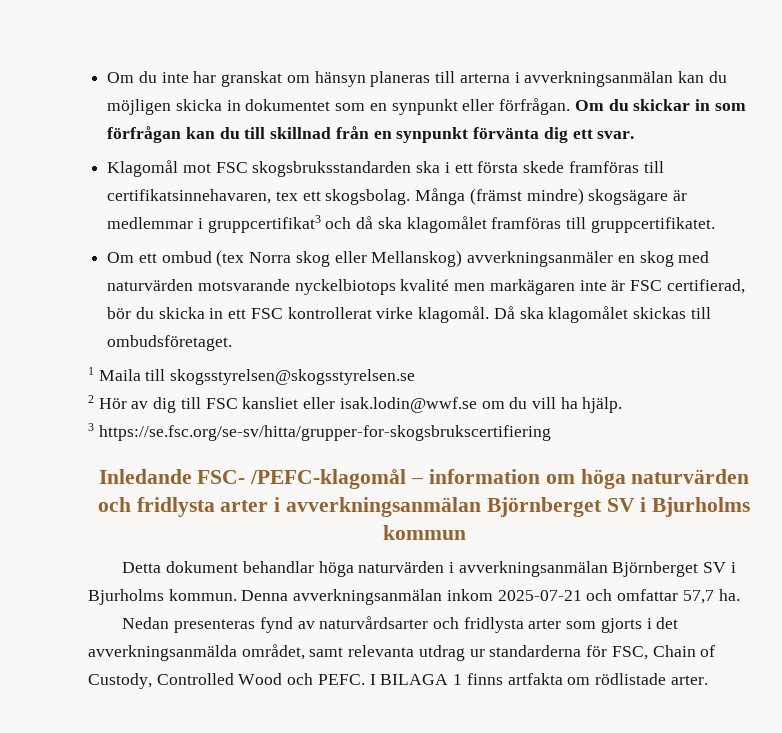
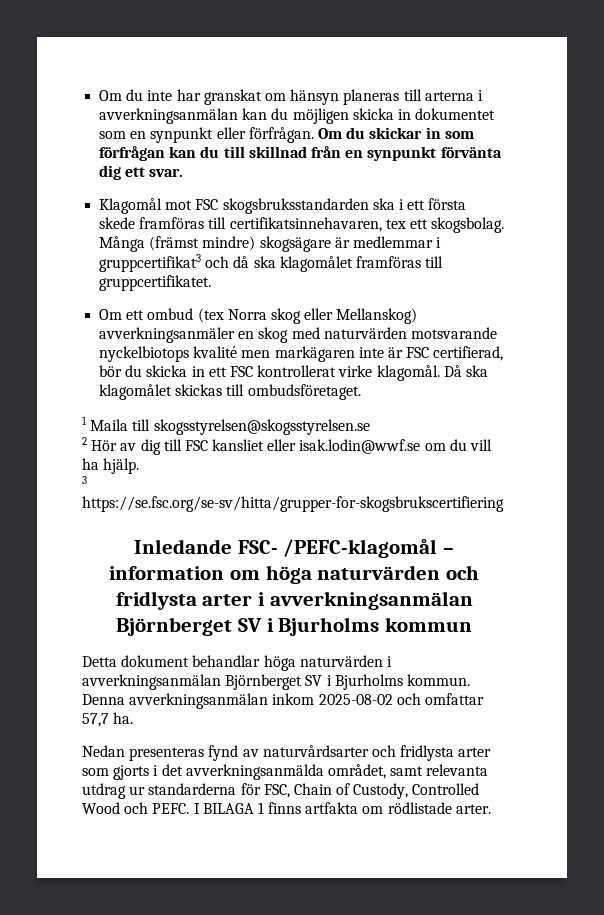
[497,590,582,601] 2025-07-21 -> [318,694,393,705] 2025-08-02

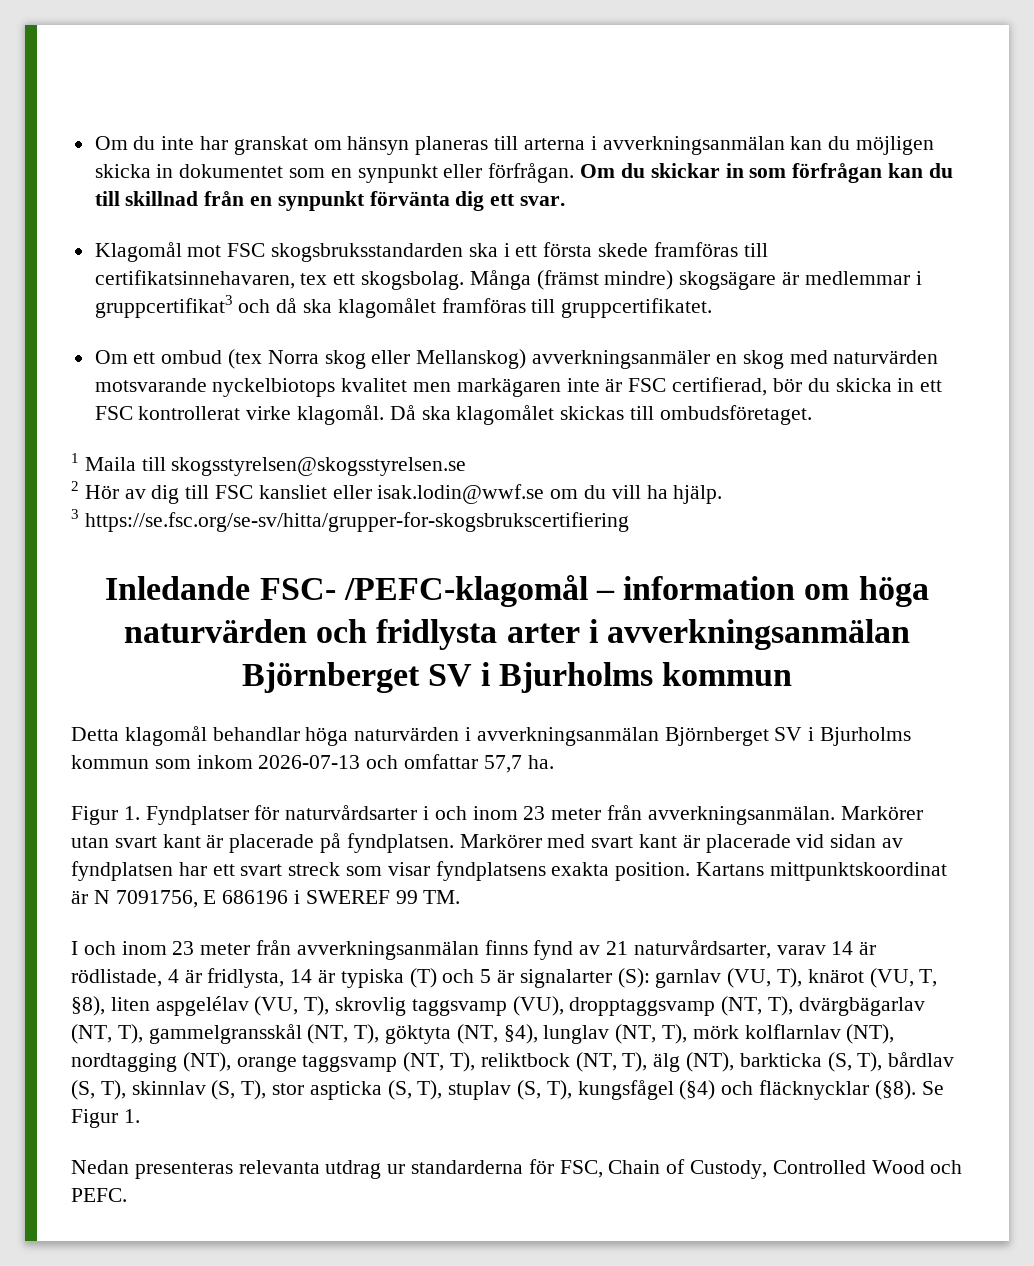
[193,346,238,358] kvalité -> [341,378,408,392] kvalitet
[121,655,190,667] dokument -> [124,726,207,746] klagomål
[406,674,470,686] [82,693,393,709] kommun. Denna avverkningsanmälan inkom 2025-08-02 -> [71,755,361,769] kommun som inkom 2026-07-13
[82,745,492,761] [82,764,424,780] Nedan presenteras fynd av naturvårdsarter och fridlysta arter som gjorts i det avverkningsanmälda området, samt -> [71,805,923,825] [71,833,904,853] [71,861,947,881] [71,890,461,908] [71,940,877,960] [71,968,938,988] [71,996,925,1016] [71,1024,895,1044] [71,1052,955,1072] [71,1080,944,1100] [71,1109,140,1128] [71,1160,233,1179] Figur 1. Fyndplatser för naturvårdsarter i och inom 23 meter från avverkningsanmälan. Markörer utan svart kant är placerade på fyndplatsen. Markörer med svart kant är placerade vid sidan av fyndplatsen har ett svart streck som visar fyndplatsens exakta position. Kartans mittpunktskoordinat är N 7091756, E 686196 i SWEREF 99 TM. // I och inom 23 meter från avverkningsanmälan finns fynd av 21 naturvårdsarter, varav 14 är rödlistade, 4 är fridlysta, 14 är typiska (T) och 5 är signalarter (S): garnlav (VU, T), knärot (VU, T, §8), liten aspgelélav (VU, T), skrovlig taggsvamp (VU), dropptaggsvamp (NT, T), dvärgbägarlav (NT, T), gammelgransskål (NT, T), göktyta (NT, §4), lunglav (NT, T), mörk kolflarnlav (NT), nordtagging (NT), orange taggsvamp (NT, T), reliktbock (NT, T), älg (NT), barkticka (S, T), bårdlav (S, T), skinnlav (S, T), stor aspticka (S, T), stuplav (S, T), kungsfågel (§4) och fläcknycklar (§8). Se Figur 1. // Nedan presenteras
[193,802,491,814] I BILAGA 1 finns artfakta om rödlistade arter. -> (127, 1195) none

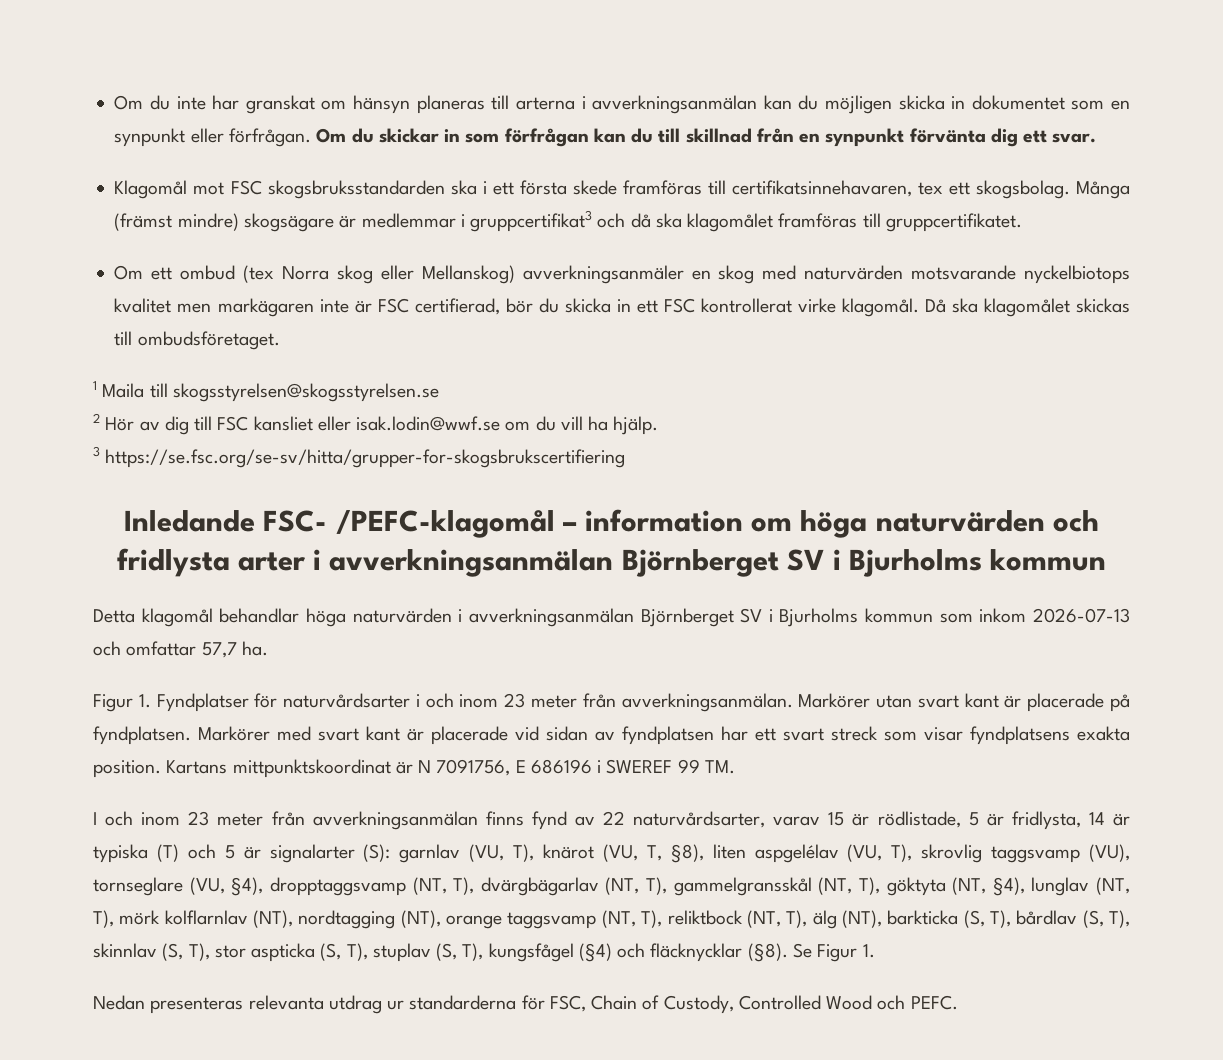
[606,941,629,955] 21 -> [603,811,626,825] 22
[831,941,854,955] 14 -> [828,812,845,826] 15
[167,969,179,983] 4 -> [968,812,979,826] 5
(564, 1006) none -> [93,877,264,896] tornseglare (VU, §4),

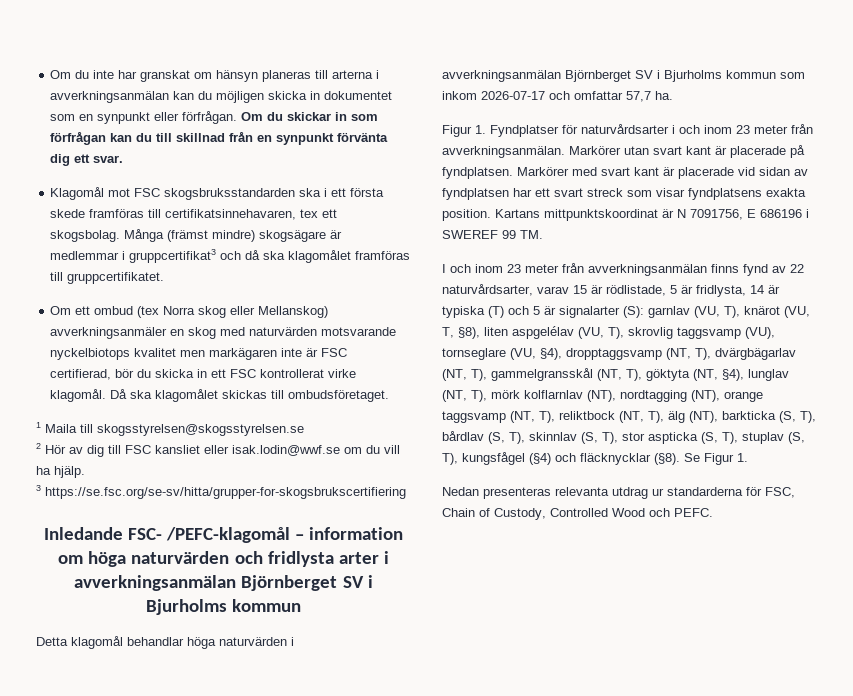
[1032,608,1130,623] 2026-07-13 -> [481,91,545,100] 2026-07-17

